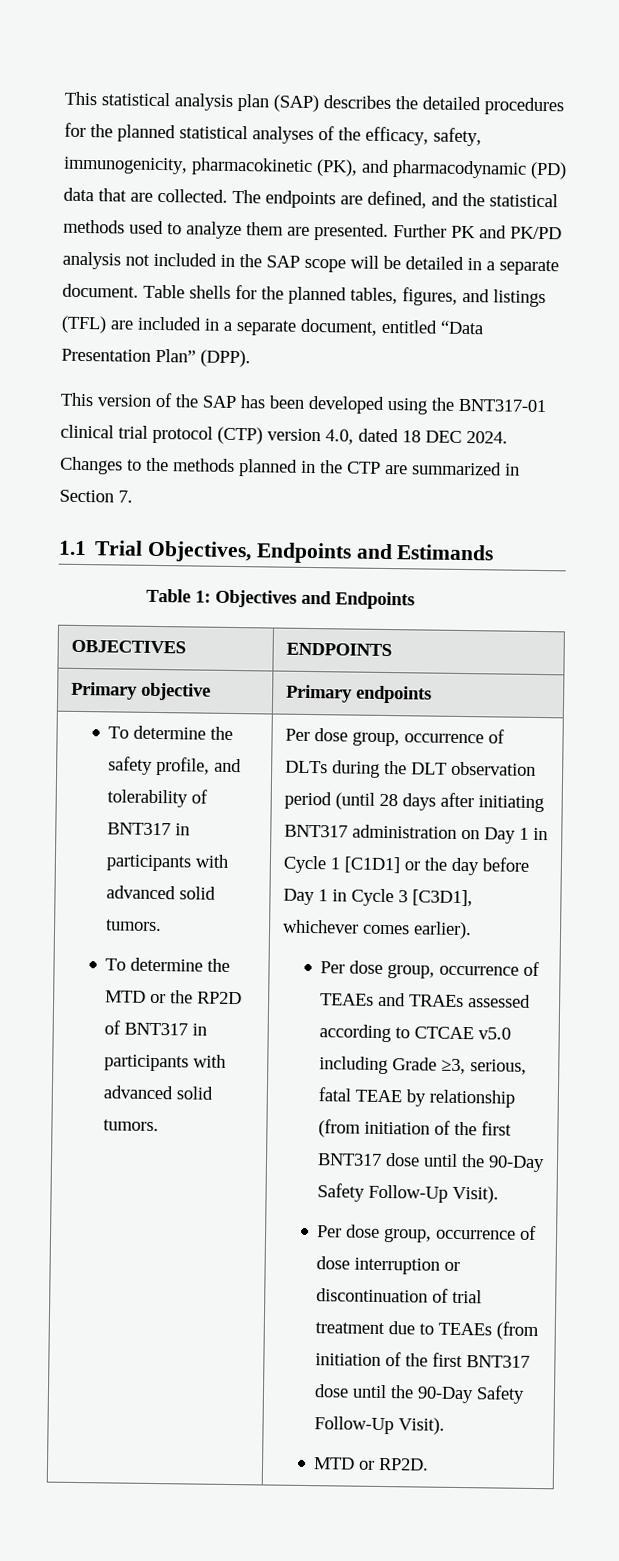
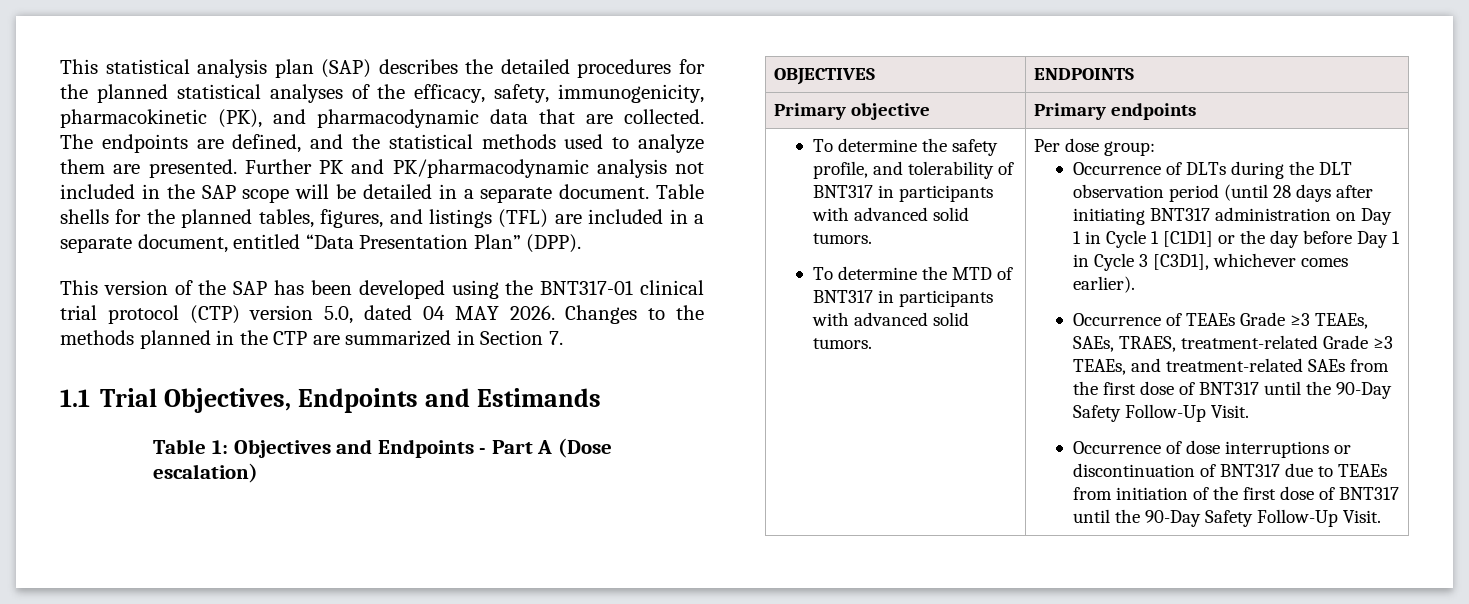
[530,161,567,180] (PD) -> (479, 118) none
[510,226,562,240] PK/PD -> [392,159,589,178] PK/pharmacodynamic
[325,428,508,445] 4.0, dated 18 DEC 2024. -> [324,305,555,324] 5.0, dated 04 MAY 2026.
(415, 600) none -> [479,438,612,458] [153,463,259,483] - Part A (Dose escalation)
[150,990,243,1005] or the RP2D -> (992, 273) none
[352,731,485,747] group, occurrence -> [1103,141,1155,156] [1072,162,1161,175] group: // Occurrence
[320,960,541,979] [320,992,532,1008] [319,1024,512,1043] [319,1056,528,1075] [318,1087,516,1108] [318,1119,513,1138] [317,1153,546,1173] [317,1183,500,1204] [317,1224,517,1243] Per dose group, occurrence of TEAEs and TRAEs assessed according to CTCAE v5.0 including Grade ≥3, serious, fatal TEAE by relationship (from initiation of the first BNT317 dose until the 90-Day Safety Follow-Up Visit). // Per dose group, occurrence -> [1072,312,1368,329] [1072,335,1393,352] [1072,358,1389,375] [1072,381,1392,399] [1072,404,1249,422] [1072,441,1161,454] Occurrence of TEAEs Grade ≥3 TEAEs, SAEs, TRAES, treatment-related Grade ≥3 TEAEs, and treatment-related SAEs from the first dose of BNT317 until the 90-Day Safety Follow-Up Visit. // Occurrence
[354,1257,441,1275] interruption -> [1224,441,1329,458] interruptions
[452,1289,483,1304] [315,1322,386,1335] trial treatment -> [1219,464,1280,477] BNT317
[496,1321,540,1341] [315,1352,531,1368] [314,1384,526,1404] [314,1416,446,1435] [313,1457,430,1471] (from initiation of the first BNT317 dose until the 90-Day Safety Follow-Up Visit). // MTD or RP2D. -> [1072,486,1399,500] [1072,509,1381,527] from initiation of the first dose of BNT317 until the 90-Day Safety Follow-Up Visit.

